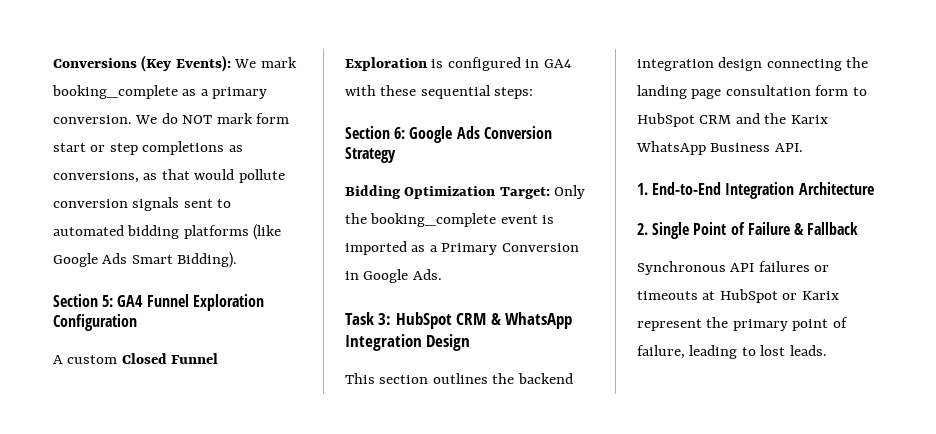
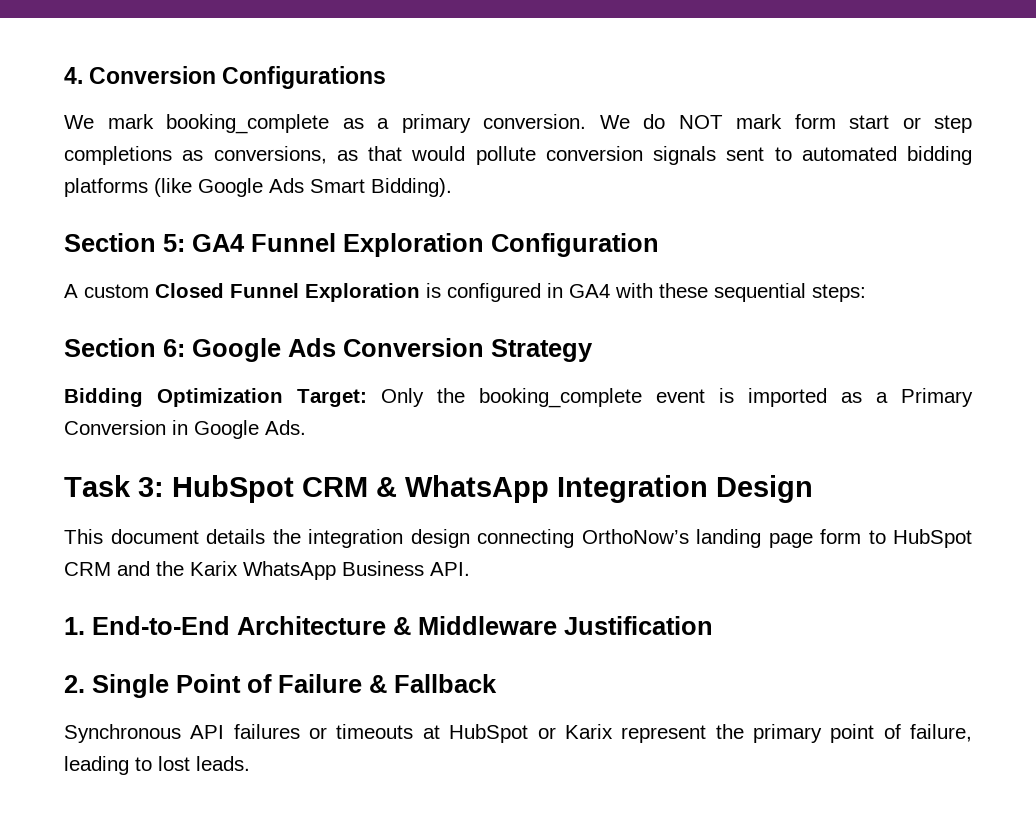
[53,55,231,72] Conversions (Key Events): -> [64,66,387,89] 4. Conversion Configurations //
[379,373,573,384] section outlines the backend -> [110,529,301,544] document details the
[846,57,869,68] the -> [581,529,689,544] OrthoNow’s
[725,85,811,96] consultation -> (813, 540) none
[725,182,795,199] Integration -> (230, 625) none
(874, 188) none -> [393,616,713,635] & Middleware Justification

